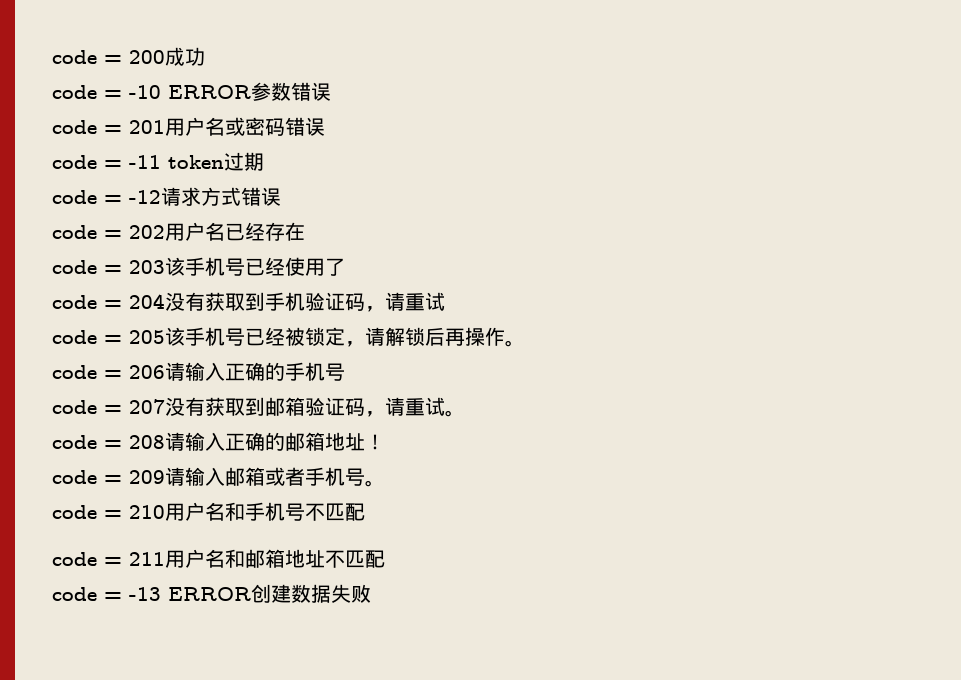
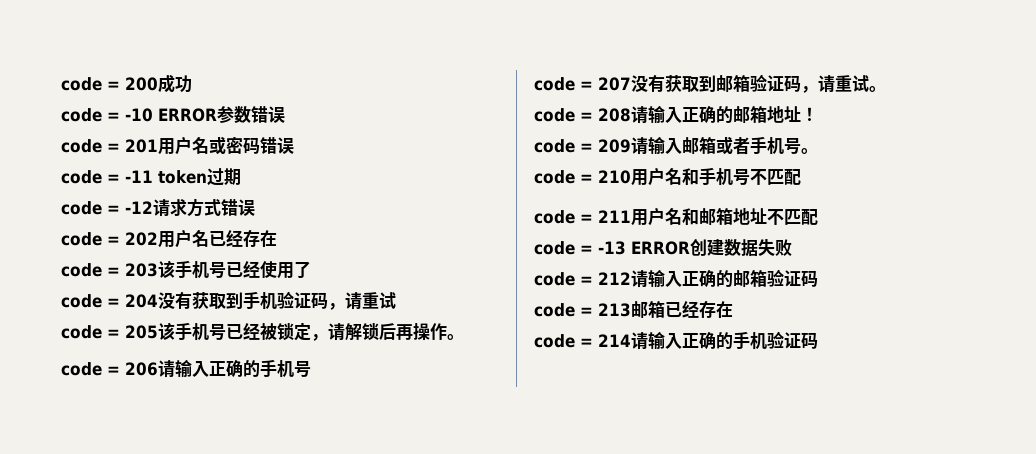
(371, 593) none -> [534,269,818,288] [534,300,733,318] [534,331,818,350] // code = 212请输入正确的邮箱验证码 // code = 213邮箱已经存在 // code = 214请输入正确的手机验证码

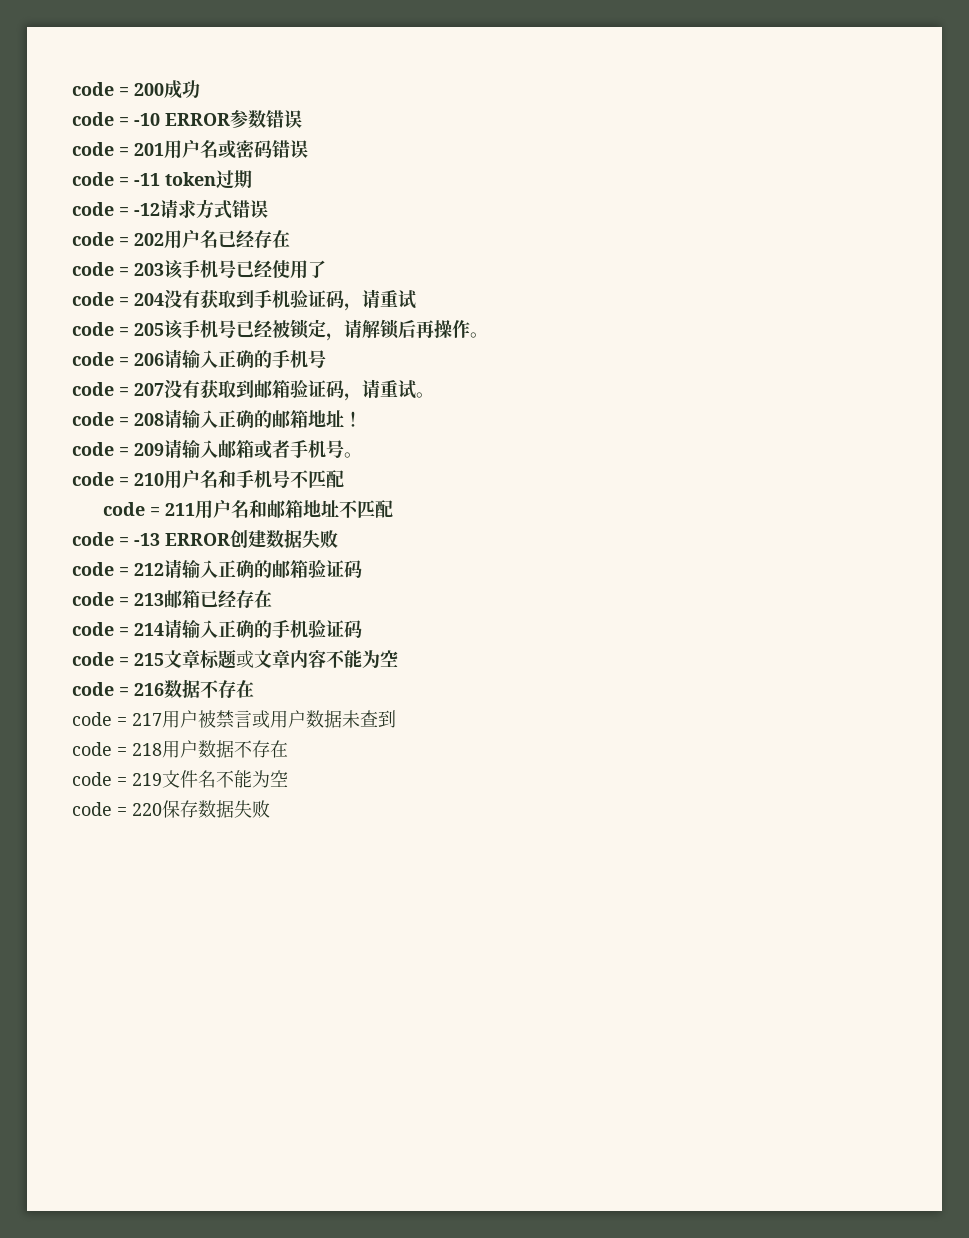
(818, 340) none -> [72,649,398,669] [72,679,254,698] [72,710,396,728] [72,740,288,758] [72,770,288,788] [72,800,270,818] // code = 215文章标题或文章内容不能为空 // code = 216数据不存在 // code = 217用户被禁言或用户数据未查到 // code = 218用户数据不存在 // code = 219文件名不能为空 // code = 220保存数据失败

